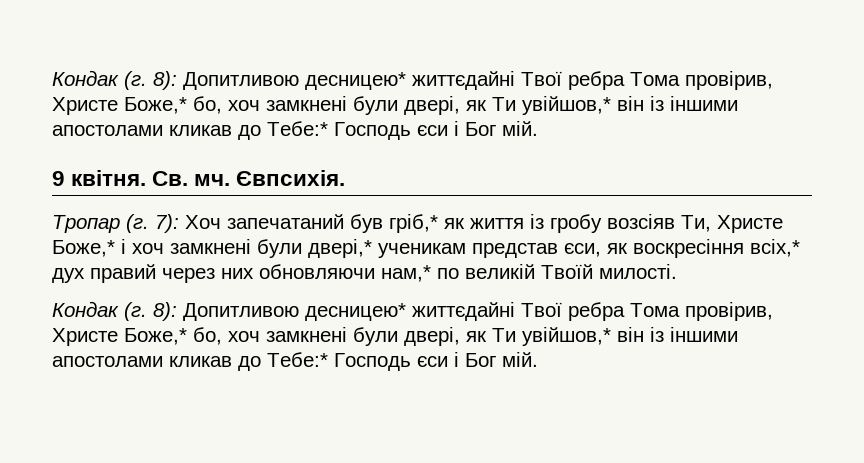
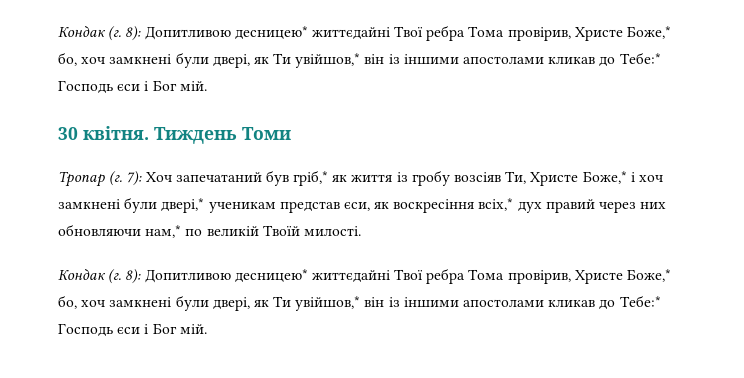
[52,170,346,186] 9 квітня. Св. мч. Євпсихія. -> [58,126,291,144] 30 квітня. Тиждень Томи

